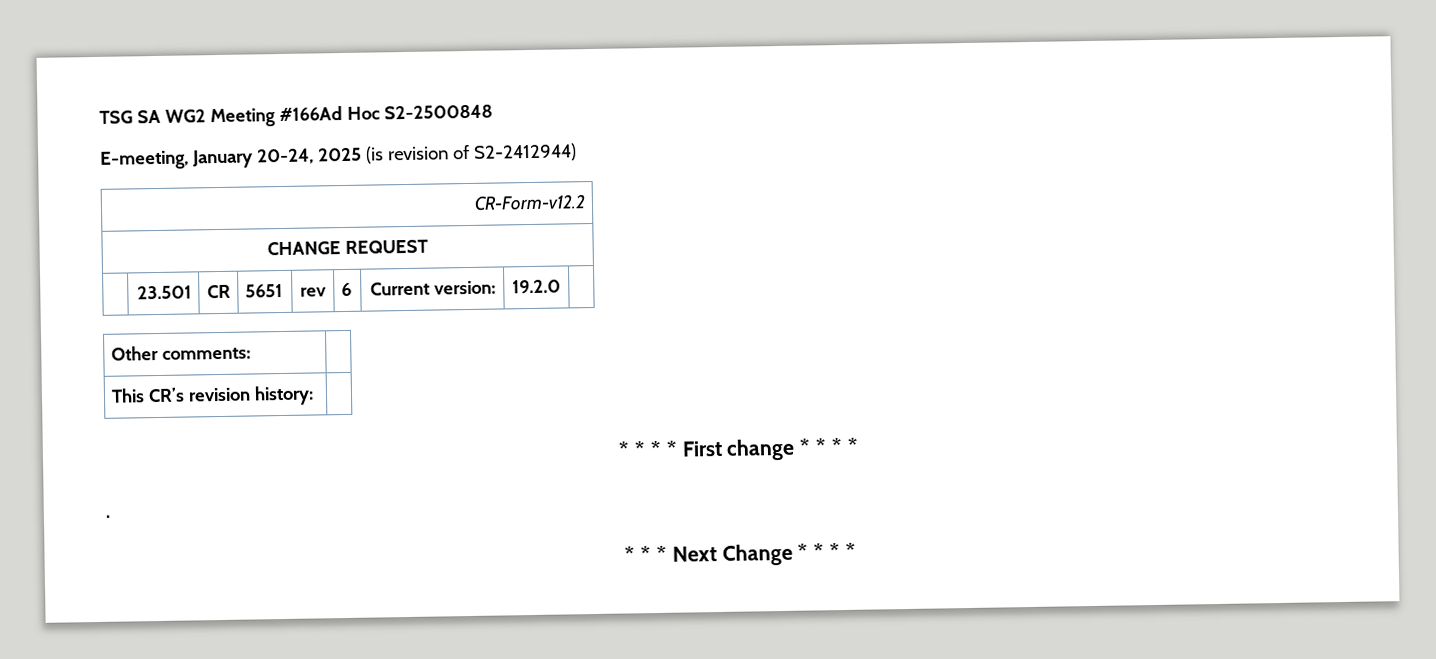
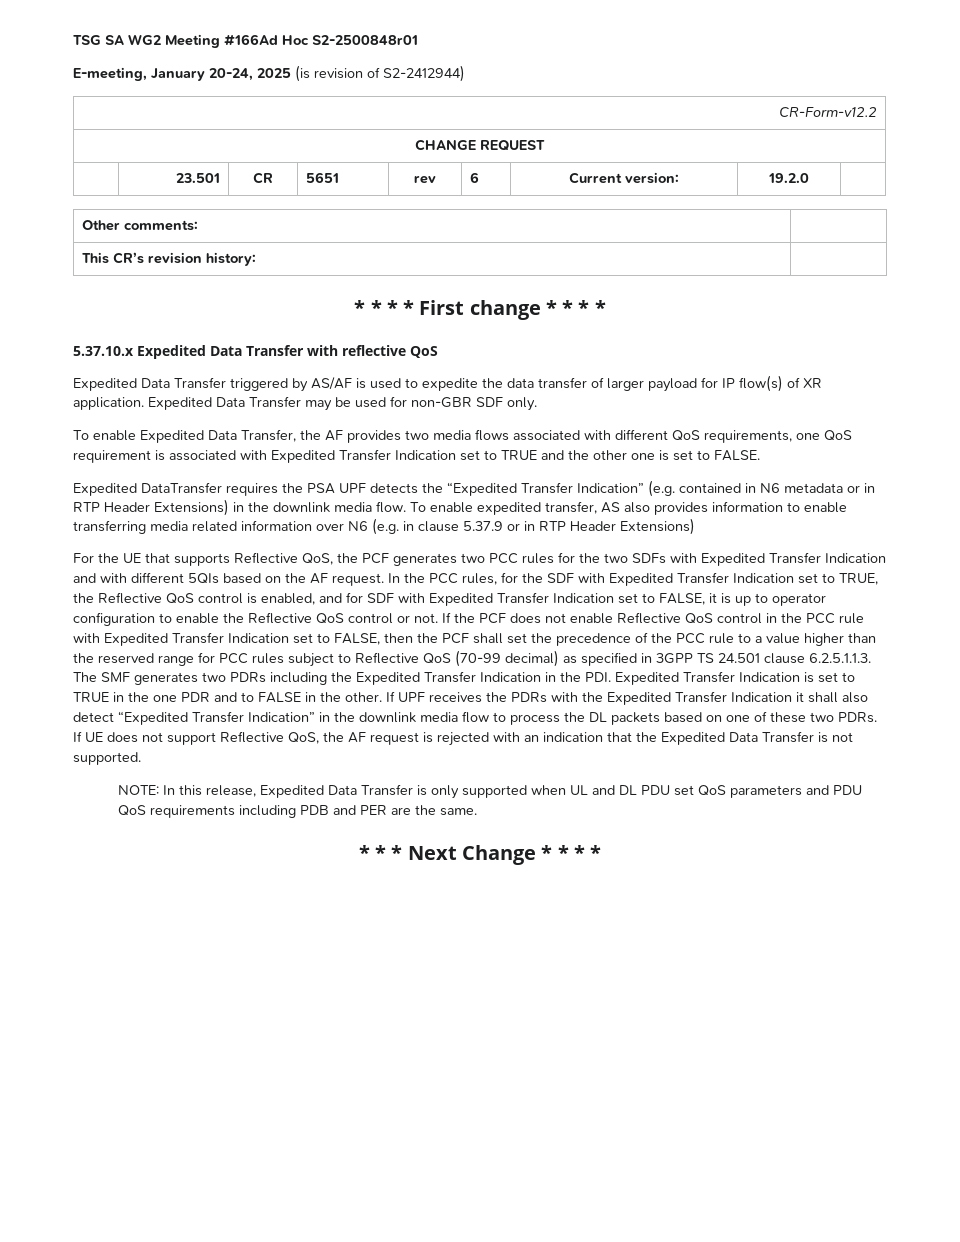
[383,104,493,120] S2-2500848 -> [312,35,418,45] S2-2500848r01
[105,514,110,518] . -> [73,345,438,359] [73,375,822,392] [73,396,537,411] [73,429,852,443] [73,449,760,463] [73,480,875,497] [73,499,847,516] [73,518,695,535] [73,552,886,566] [73,572,878,586] [73,592,826,606] [73,612,864,626] [73,632,876,646] [73,650,871,667] [73,671,855,685] [73,691,868,705] [73,711,877,725] [73,731,853,746] [73,752,141,765] [117,784,862,799] [117,805,477,818] 5.37.10.x Expedited Data Transfer with reflective QoS // Expedited Data Transfer triggered by AS/AF is used to expedite the data transfer of larger payload for IP flow(s) of XR application. Expedited Data Transfer may be used for non-GBR SDF only. // To enable Expedited Data Transfer, the AF provides two media flows associated with different QoS requirements, one QoS requirement is associated with Expedited Transfer Indication set to TRUE and the other one is set to FALSE. // Expedited DataTransfer requires the PSA UPF detects the “Expedited Transfer Indication” (e.g. contained in N6 metadata or in RTP Header Extensions) in the downlink media flow. To enable expedited transfer, AS also provides information to enable transferring media related information over N6 (e.g. in clause 5.37.9 or in RTP Header Extensions) // For the UE that supports Reflective QoS, the PCF generates two PCC rules for the two SDFs with Expedited Transfer Indication and with different 5QIs based on the AF request. In the PCC rules, for the SDF with Expedited Transfer Indication set to TRUE, the Reflective QoS control is enabled, and for SDF with Expedited Transfer Indication set to FALSE, it is up to operator configuration to enable the Reflective QoS control or not. If the PCF does not enable Reflective QoS control in the PCC rule with Expedited Transfer Indication set to FALSE, then the PCF shall set the precedence of the PCC rule to a value higher than the reserved range for PCC rules subject to Reflective QoS (70-99 decimal) as specified in 3GPP TS 24.501 clause 6.2.5.1.1.3. The SMF generates two PDRs including the Expedited Transfer Indication in the PDI. Expedited Transfer Indication is set to TRUE in the one PDR and to FALSE in the other. If UPF receives the PDRs with the Expedited Transfer Indication it shall also detect “Expedited Transfer Indication” in the downlink media flow to process the DL packets based on one of these two PDRs. If UE does not support Reflective QoS, the AF request is rejected with an indication that the Expedited Data Transfer is not supported. // NOTE: In this release, Expedited Data Transfer is only supported when UL and DL PDU set QoS parameters and PDU QoS requirements including PDB and PER are the same.

